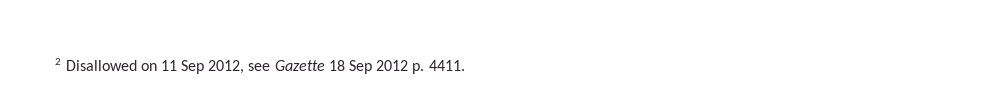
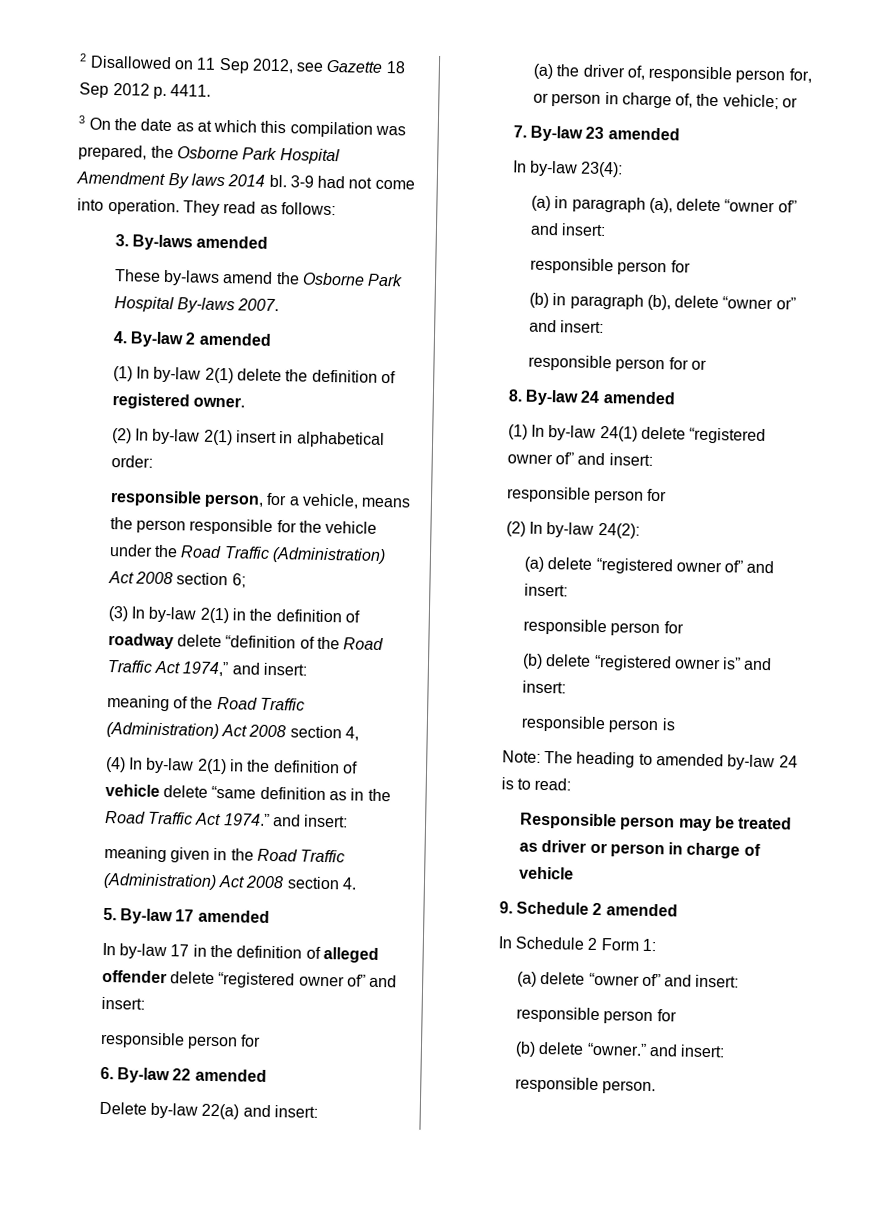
(465, 65) none -> [78,115,407,138] [78,144,340,165] [76,171,415,190] [77,198,336,216] [114,234,269,251] [113,269,404,287] [113,296,280,314] [112,331,272,348] [112,366,396,384] [111,393,245,410] [110,428,385,449] [110,455,153,468] [109,490,412,509] [109,517,378,536] [108,543,386,565] [107,570,246,588] [107,605,360,624] [107,632,385,651] [106,659,307,677] [106,694,305,712] [105,721,359,741] [104,756,358,775] [104,783,391,802] [104,810,349,828] [103,845,346,863] [102,872,357,891] [102,907,270,925] [101,942,379,964] [101,969,398,989] [100,996,145,1010] [99,1031,262,1050] [99,1066,267,1084] [98,1101,318,1120] [532,63,812,84] [532,92,799,110] [512,125,680,142] [512,160,624,178] [530,195,797,214] [529,222,607,237] [529,257,691,276] [528,292,796,311] [528,319,605,334] [527,354,707,373] [507,389,676,406] [507,424,767,445] [506,452,653,466] [505,486,668,504] [505,521,640,539] [523,556,775,575] [523,583,568,597] [522,618,684,637] [521,653,773,672] [521,680,566,694] [520,715,676,734] [501,750,798,771] [500,777,572,791] [519,812,793,832] [518,839,761,859] [518,866,574,880] [498,901,678,917] [497,936,656,952] [516,971,740,988] [515,1006,677,1025] [514,1041,726,1058] [514,1076,657,1095] // 3 On the date as at which this compilation was prepared, the Osborne Park Hospital Amendment By laws 2014 bl. 3-9 had not come into operation. They read as follows: // 3. By-laws amended // These by-laws amend the Osborne Park Hospital By-laws 2007. // 4. By-law 2 amended // (1) In by-law 2(1) delete the definition of registered owner. // (2) In by-law 2(1) insert in alphabetical order: // responsible person, for a vehicle, means the person responsible for the vehicle under the Road Traffic (Administration) Act 2008 section 6; // (3) In by-law 2(1) in the definition of roadway delete “definition of the Road Traffic Act 1974,” and insert: // meaning of the Road Traffic (Administration) Act 2008 section 4, // (4) In by-law 2(1) in the definition of vehicle delete “same definition as in the Road Traffic Act 1974.” and insert: // meaning given in the Road Traffic (Administration) Act 2008 section 4. // 5. By-law 17 amended // In by-law 17 in the definition of alleged offender delete “registered owner of” and insert: // responsible person for // 6. By-law 22 amended // Delete by-law 22(a) and insert: // (a) the driver of, responsible person for, or person in charge of, the vehicle; or // 7. By-law 23 amended // In by-law 23(4): // (a) in paragraph (a), delete “owner of” and insert: // responsible person for // (b) in paragraph (b), delete “owner or” and insert: // responsible person for or // 8. By-law 24 amended // (1) In by-law 24(1) delete “registered owner of” and insert: // responsible person for // (2) In by-law 24(2): // (a) delete “registered owner of” and insert: // responsible person for // (b) delete “registered owner is” and insert: // responsible person is // Note: The heading to amended by-law 24 is to read: // Responsible person may be treated as driver or person in charge of vehicle // 9. Schedule 2 amended // In Schedule 2 Form 1: // (a) delete “owner of” and insert: // responsible person for // (b) delete “owner.” and insert: // responsible person.

